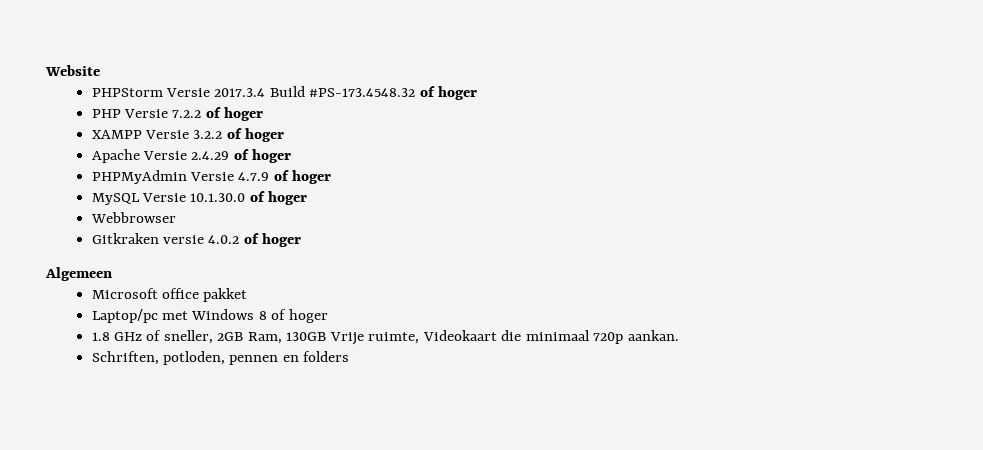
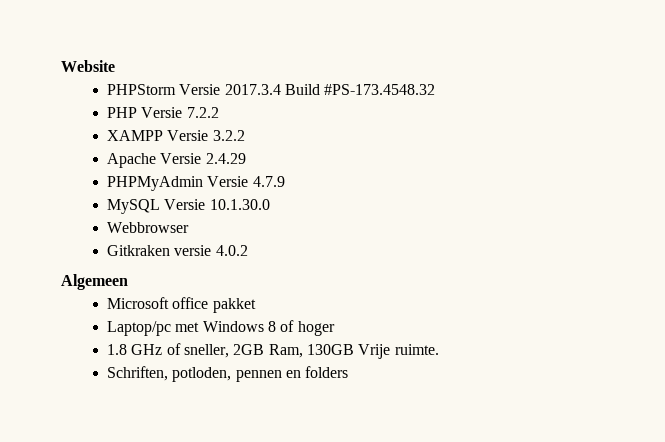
[419,86,478,100] of hoger -> (436, 89) none
[205,107,264,121] of hoger -> (219, 112) none
[226,128,285,142] of hoger -> (245, 135) none
[233,149,292,163] of hoger -> (246, 158) none
[273,170,332,184] of hoger -> (285, 181) none
[249,191,308,205] of hoger -> (270, 204) none
[243,233,302,247] of hoger -> (248, 250) none
[368,330,679,344] ruimte, Videokaart die minimaal 720p aankan. -> [394,344,439,355] ruimte.

